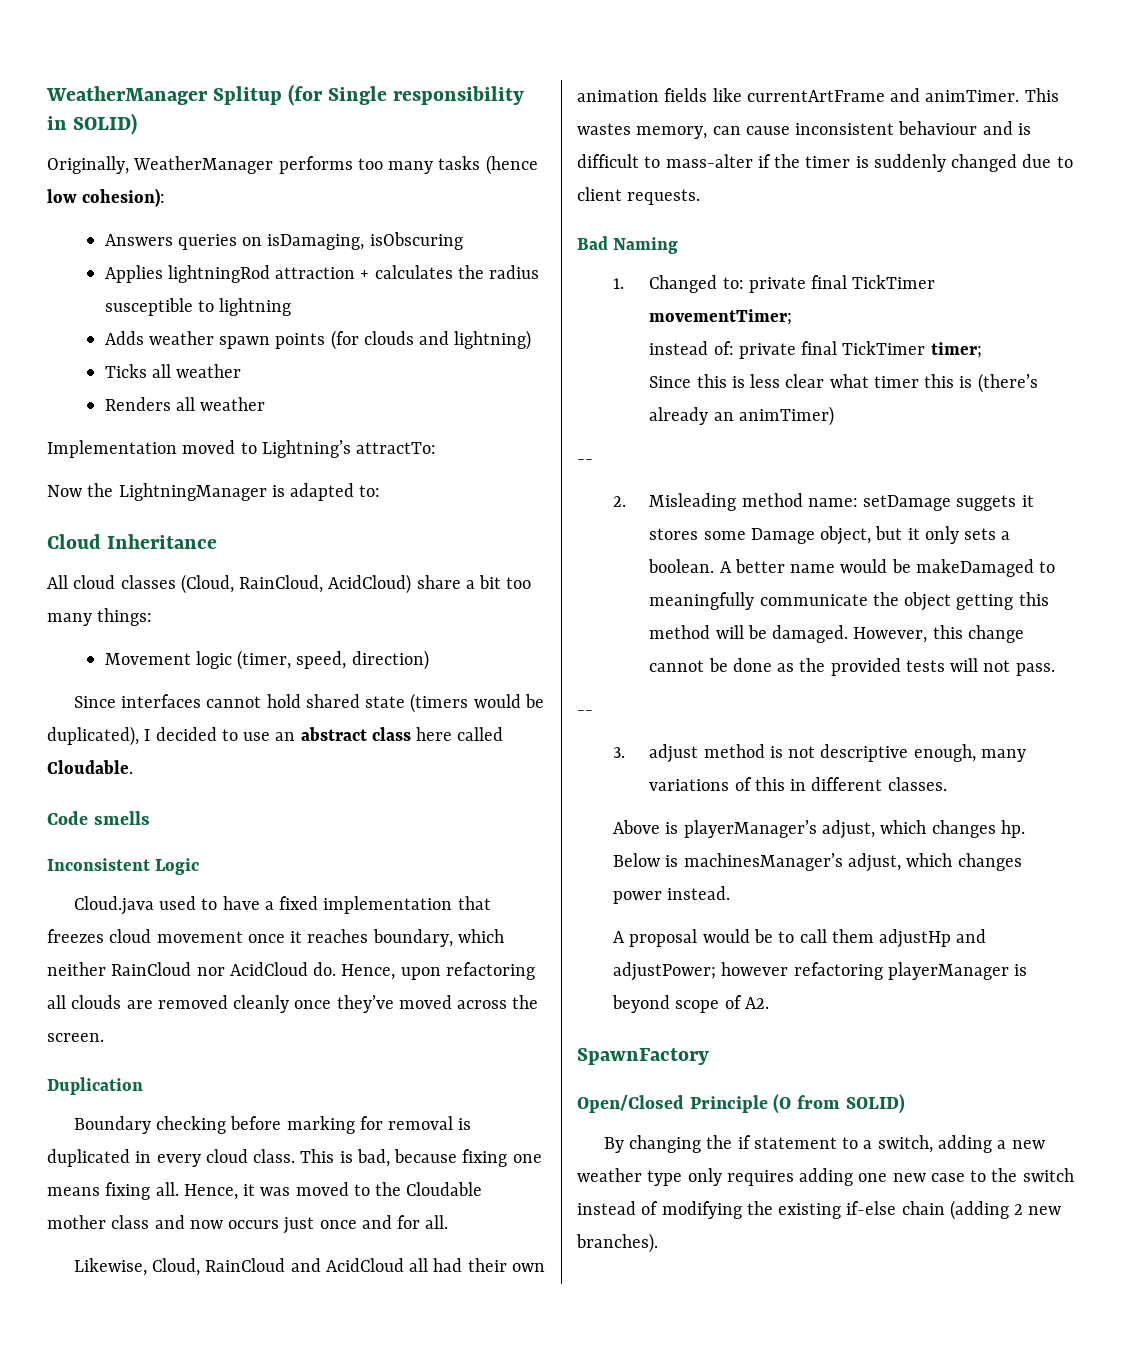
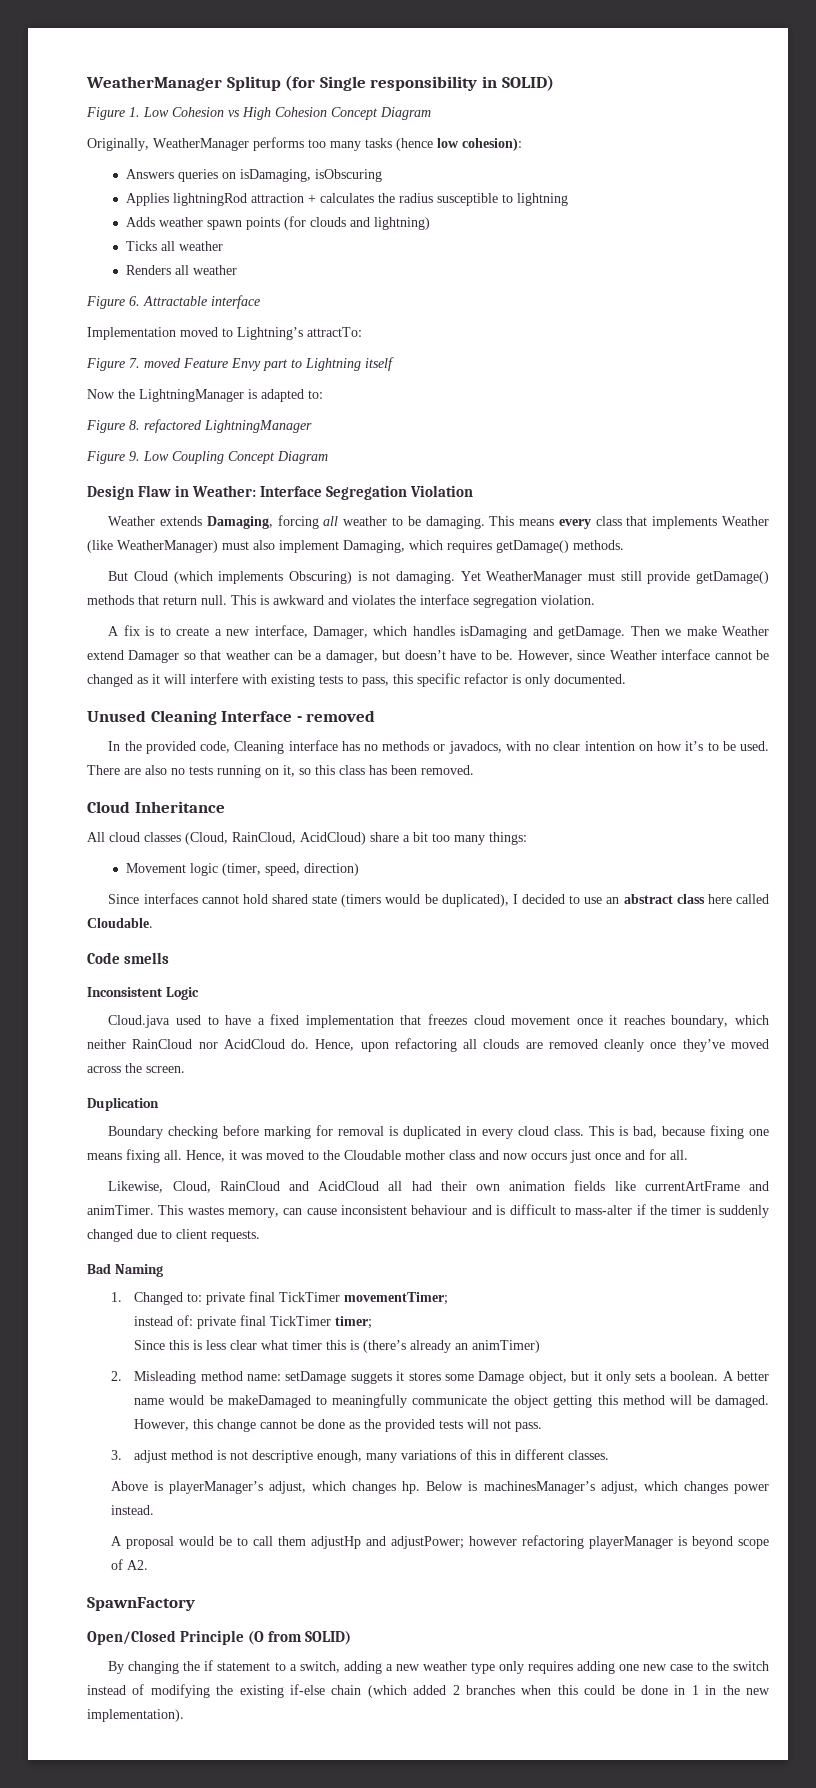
(138, 124) none -> [86,107,431,120] // Figure 1. Low Cohesion vs High Cohesion Concept Diagram
(266, 404) none -> [86,295,260,309] // Figure 6. Attractable interface
(437, 448) none -> [86,357,394,371] // Figure 7. moved Feature Envy part to Lightning itself
(381, 491) none -> [86,419,312,433] [86,451,328,464] [87,485,474,500] [108,515,769,529] [87,540,624,553] [108,571,769,584] [87,594,595,608] [108,625,770,639] [87,649,770,663] [87,673,626,687] [87,710,376,725] [108,740,770,754] [87,765,474,778] // Figure 8. refactored LightningManager // Figure 9. Low Coupling Concept Diagram // Design Flaw in Weather: Interface Segregation Violation // Weather extends Damaging, forcing all weather to be damaging. This means every class that implements Weather (like WeatherManager) must also implement Damaging, which requires getDamage() methods. // But Cloud (which implements Obscuring) is not damaging. Yet WeatherManager must still provide getDamage() methods that return null. This is awkward and violates the interface segregation violation. // A fix is to create a new interface, Damager, which handles isDamaging and getDamage. Then we make Weather extend Damager so that weather can be a damager, but doesn’t have to be. However, since Weather interface cannot be changed as it will interfere with existing tests to pass, this specific refactor is only documented. // Unused Cleaning Interface - removed // In the provided code, Cleaning interface has no methods or javadocs, with no clear intention on how it’s to be used. There are also no tests running on it, so this class has been removed.
[577,459,593,464] // -- -> (541, 1346) none
[577,710,593,715] // -- -> (543, 1427) none
[949,1200,1062,1220] [576,1233,658,1253] (adding 2 new branches). -> [367,1685,770,1698] [87,1709,184,1722] (which added 2 branches when this could be done in 1 in the new implementation).

